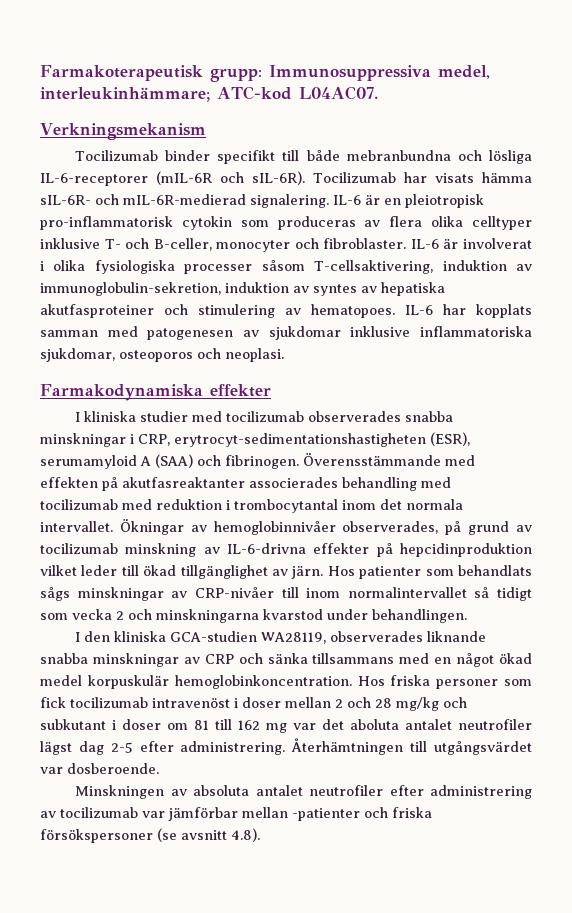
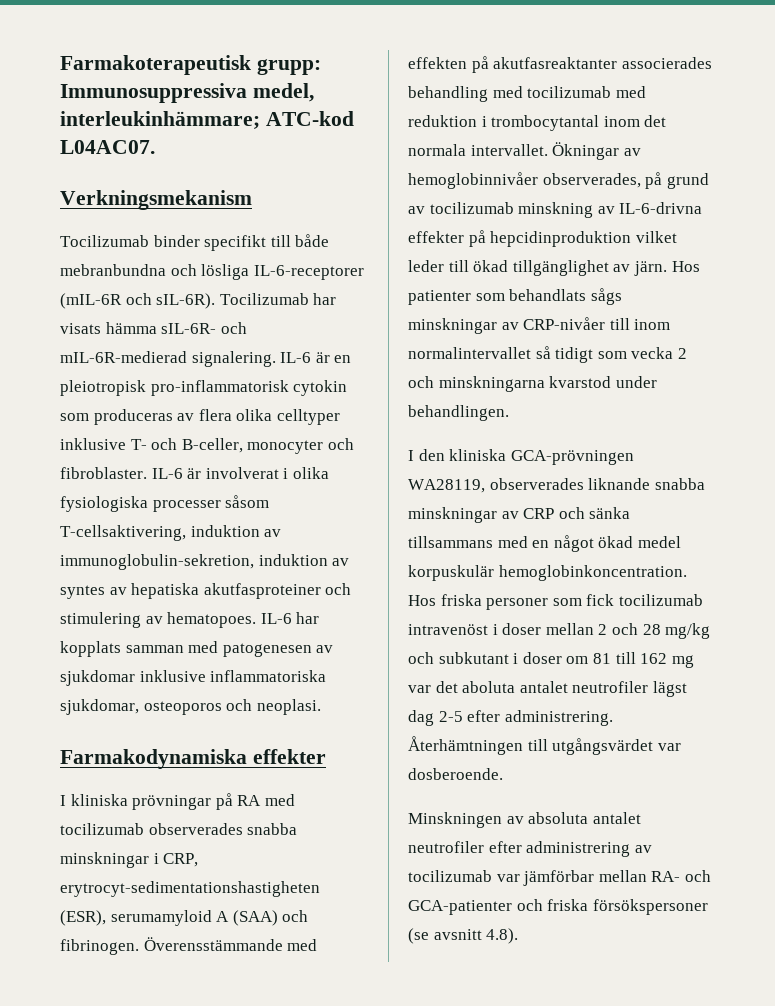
[140,411,189,422] studier -> [132,793,262,810] prövningar på RA
[170,631,258,642] GCA-studien -> [510,450,634,465] GCA-prövningen
[292,808,360,821] -patienter -> [651,870,711,882] [408,900,512,915] RA- och GCA-patienter

